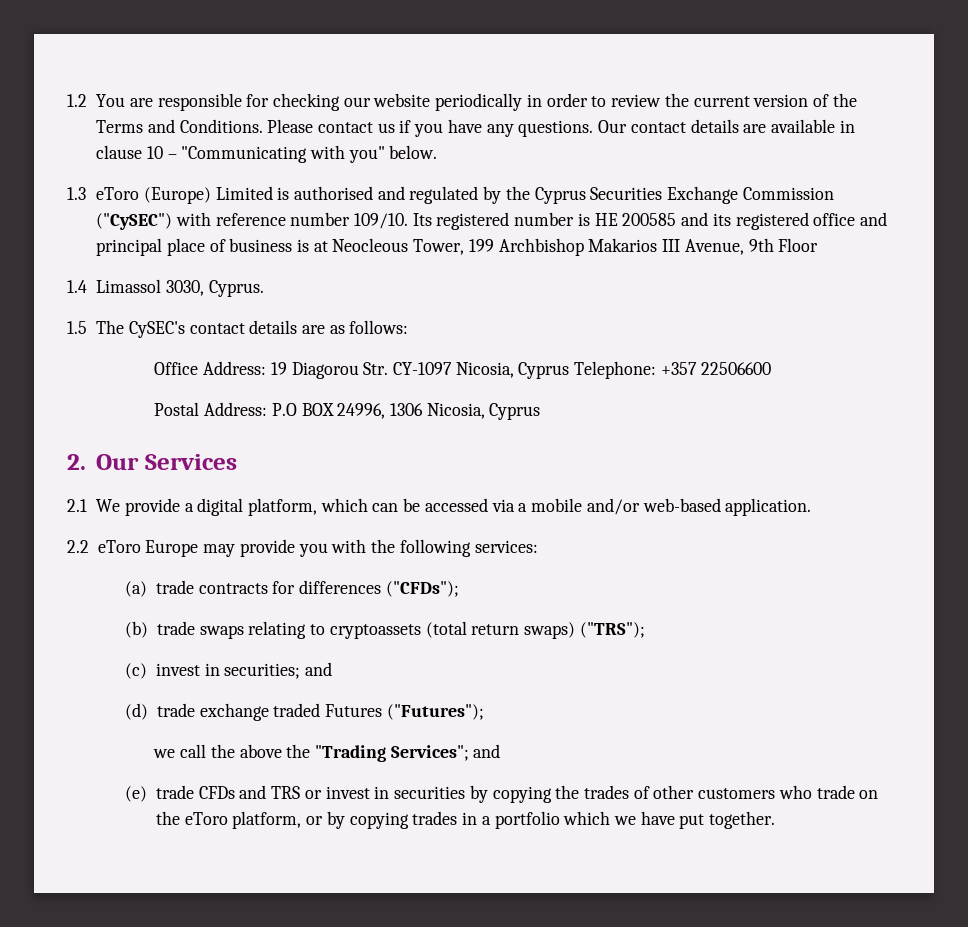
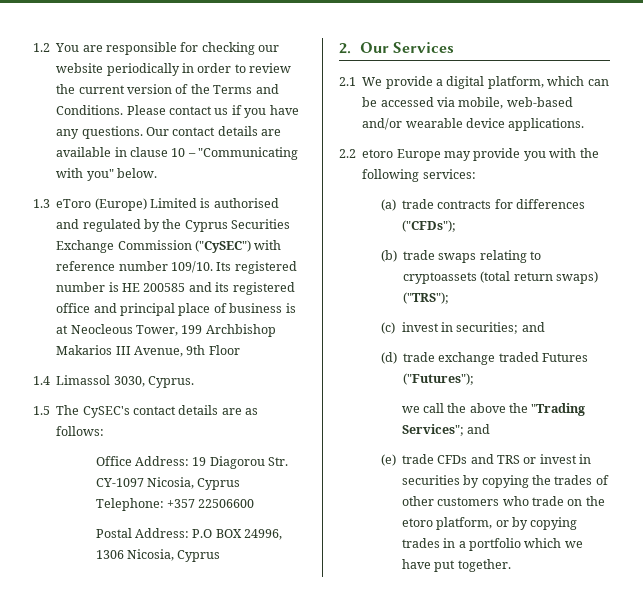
[518,498,812,516] a mobile and/or web-based application. -> [458,97,573,109] [362,118,585,131] mobile, web-based and/or wearable device applications.
[97,540,141,553] eToro -> [362,149,394,158] etoro
[184,812,228,825] eToro -> [401,518,433,527] etoro

